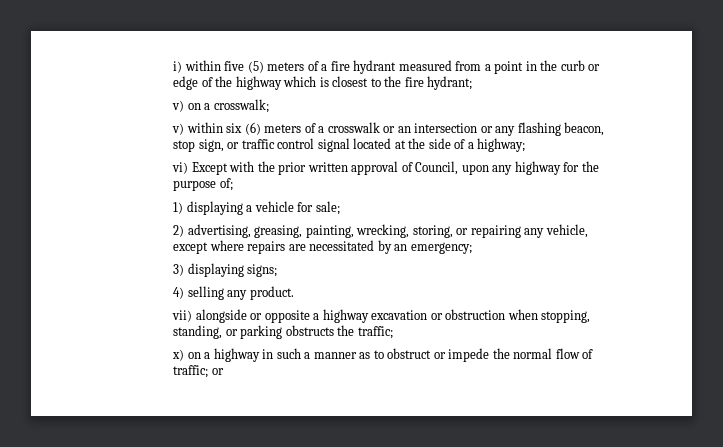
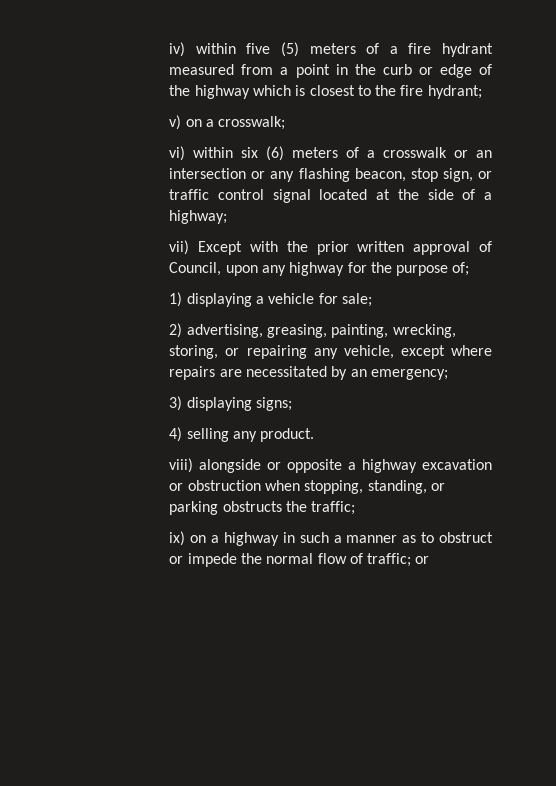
[173,61,183,73] i) -> [169,42,186,57] iv)
[172,123,185,135] v) -> [169,146,186,161] vi)
[172,162,189,174] vi) -> [169,240,190,255] vii)
[172,310,193,322] vii) -> [169,458,194,473] viii)
[172,349,185,361] x) -> [169,531,186,546] ix)

